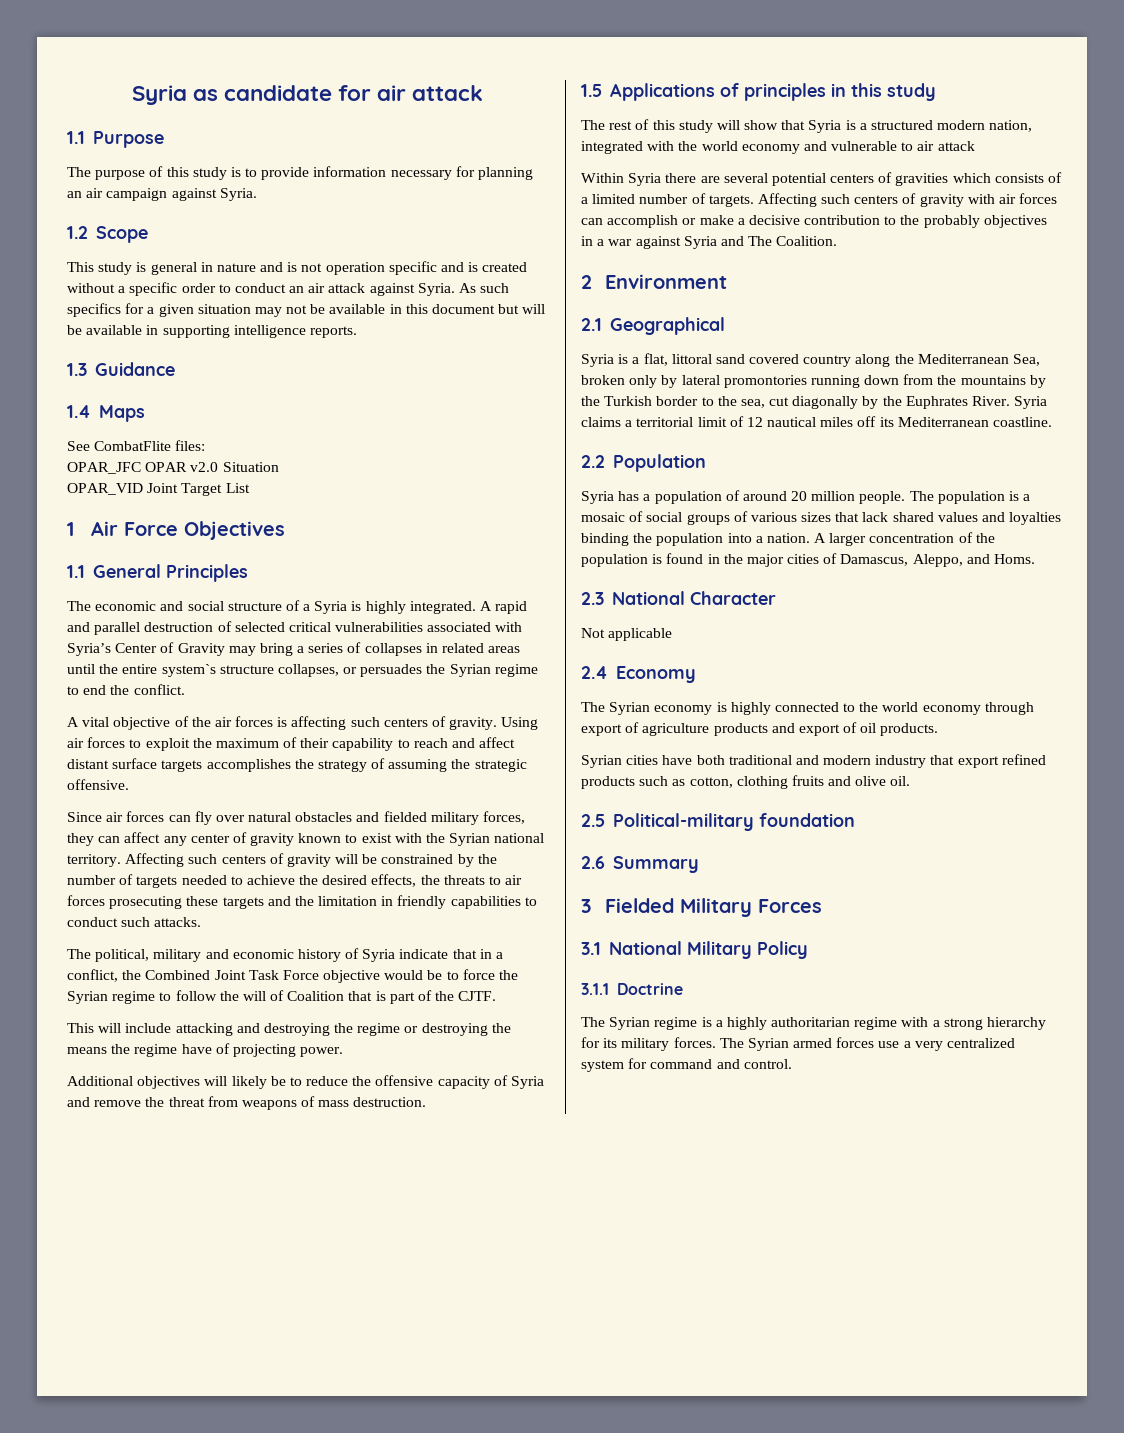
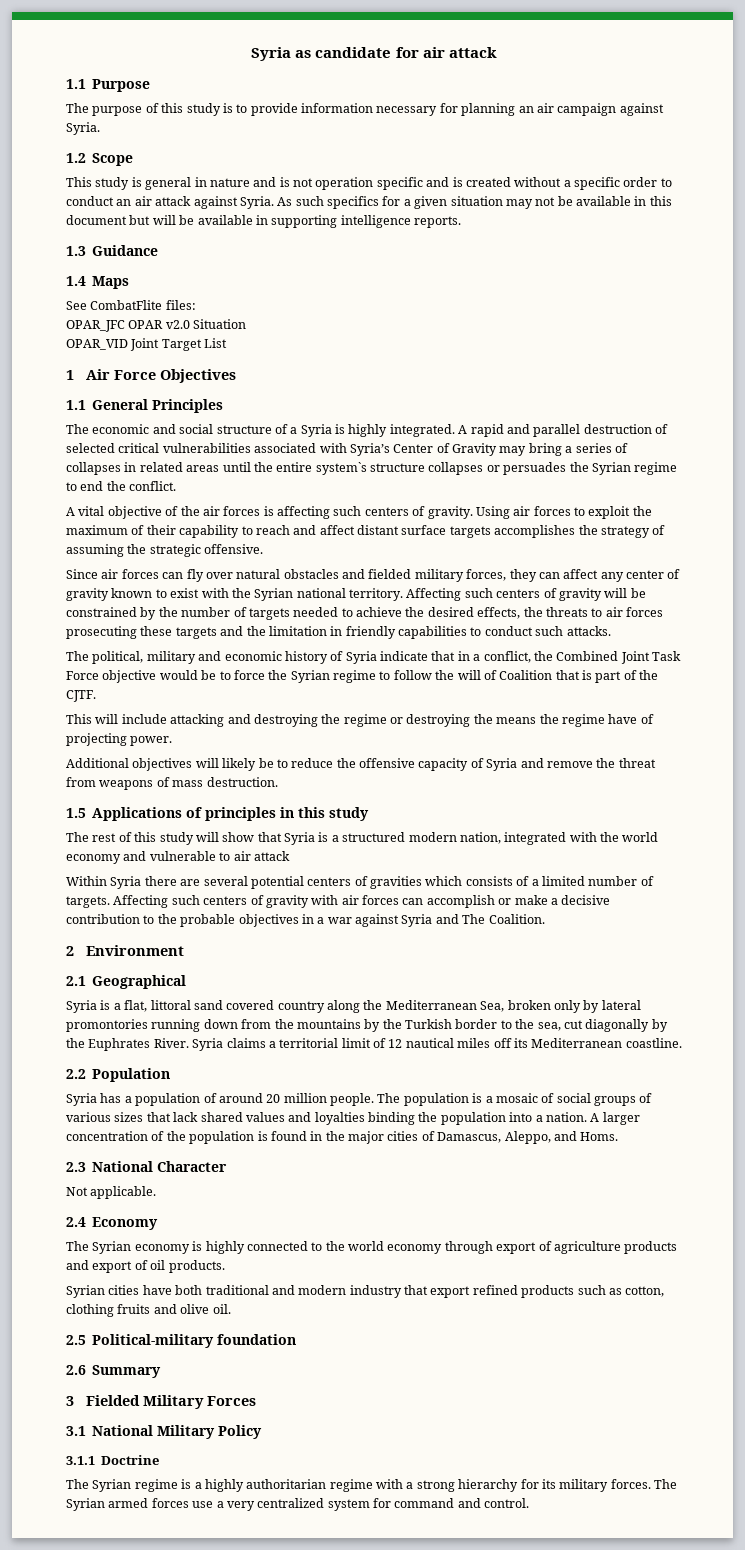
[277,664,339,677] collapses, -> [428,462,484,475] collapses
[923,215,980,228] probably -> [180,914,236,927] probable
[608,628,673,641] applicable -> [90,1186,157,1199] applicable.

